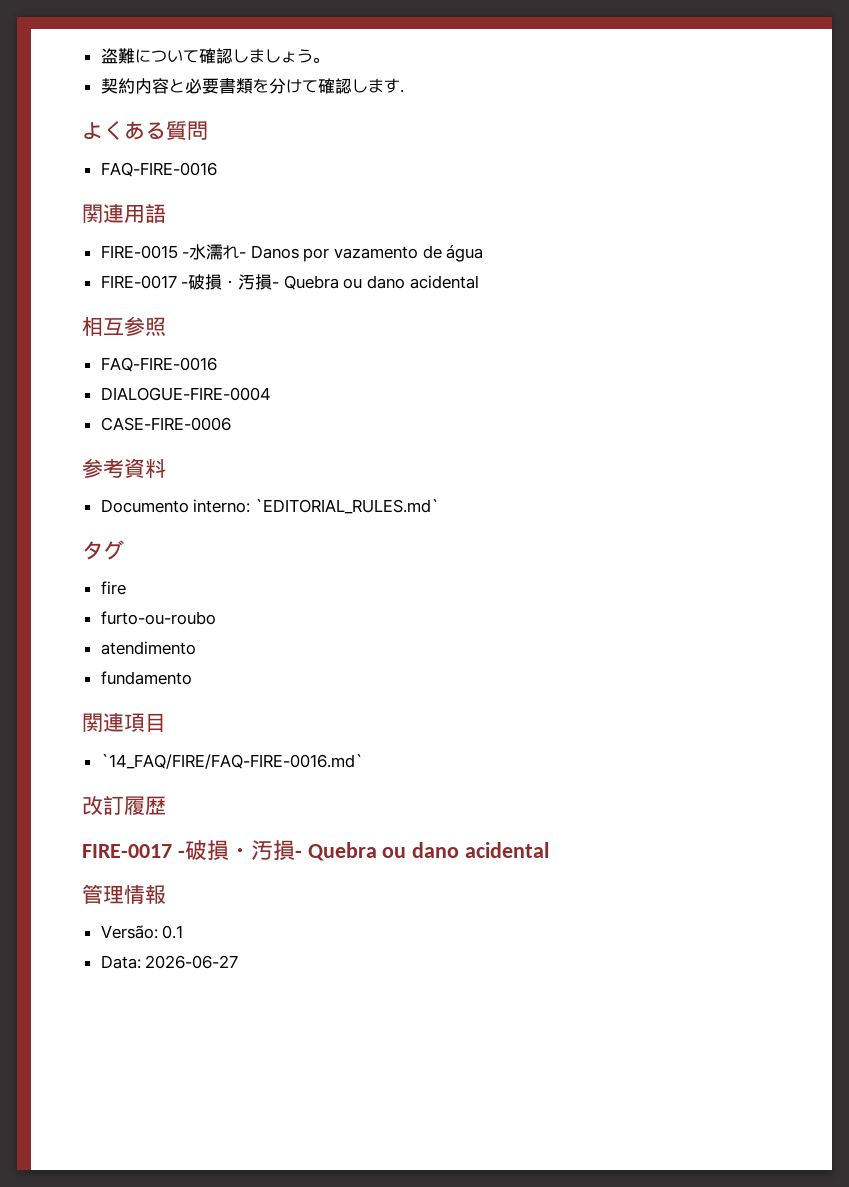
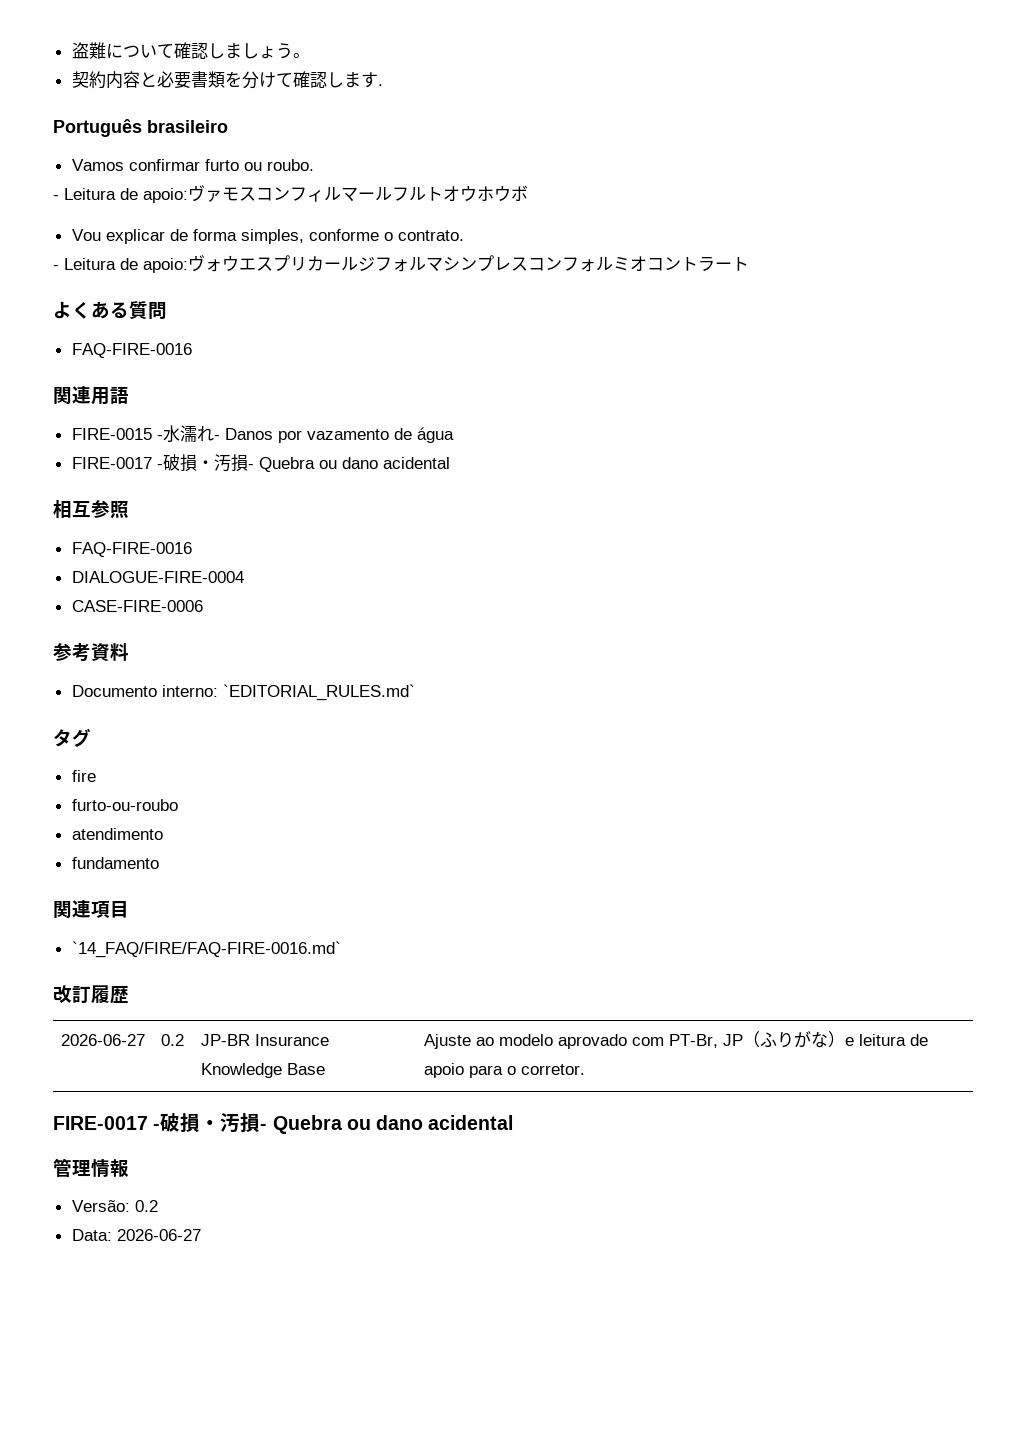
(404, 91) none -> [53,119,228,137] [71,159,314,171] [53,185,528,203] [71,229,464,244] [53,255,749,273] // Português brasileiro // Vamos confirmar furto ou roubo. // - Leitura de apoio:ヴァモスコンフィルマールフルトオウホウボ // Vou explicar de forma simples, conforme o contrato. // - Leitura de apoio:ヴォウエスプリカールジフォルマシンプレスコンフォルミオコントラート
(166, 805) none -> [60,1034,145,1046] [160,1034,184,1046] [200,1034,329,1046] [200,1063,325,1078] [423,1031,928,1049] [423,1063,585,1078] // 2026-06-27 | 0.2 | JP-BR Insurance Knowledge Base | Ajuste ao modelo aprovado com PT-Br, JP（ふりがな）e leitura de apoio para o corretor.
[162,925,184,939] 0.1 -> [134,1200,158,1212] 0.2

